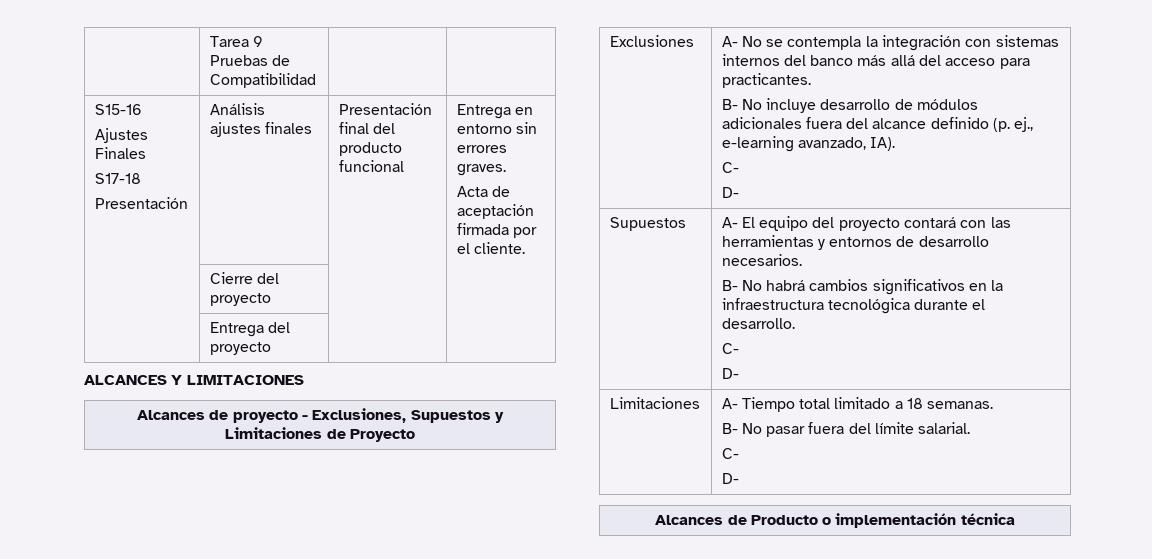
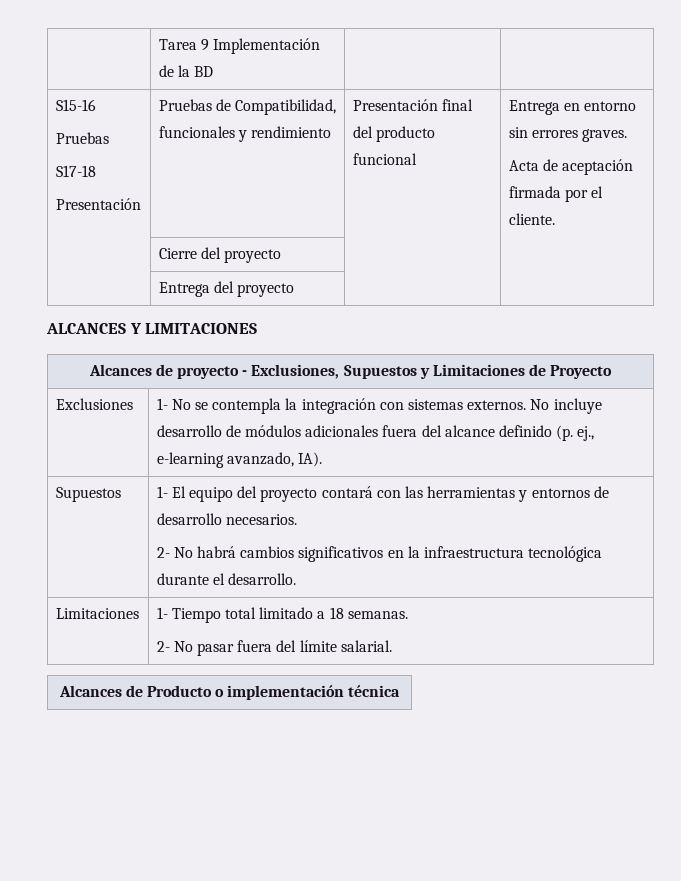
[209,55,290,66] [209,73,316,88] Pruebas de Compatibilidad -> [213,38,321,54] [158,65,214,77] Implementación de la BD
[94,128,148,143] [94,147,146,159] Ajustes Finales -> [55,132,109,144] Pruebas
[209,103,265,115] [209,122,312,137] Análisis ajustes finales -> [158,99,337,115] [158,126,332,142] Pruebas de Compatibilidad, funcionales y rendimiento
[721,36,738,47] A- -> [156,398,168,410] 1-
[721,54,1030,69] [721,73,811,88] [721,99,738,110] internos del banco más allá del acceso para practicantes. // B- -> [467,400,527,410] externos.
[721,162,739,173] [721,187,739,198] // C- // D- -> (323, 459) none
[721,217,738,228] A- -> [156,486,168,498] 1-
[721,280,738,291] B- -> [156,547,170,558] 2-
[721,343,739,354] [721,368,739,379] // C- // D- -> (297, 579) none
[721,398,738,409] A- -> [156,607,168,619] 1-
[721,423,738,434] B- -> [156,641,170,652] 2-
[721,448,739,459] [721,473,739,484] // C- // D- -> (392, 646) none

